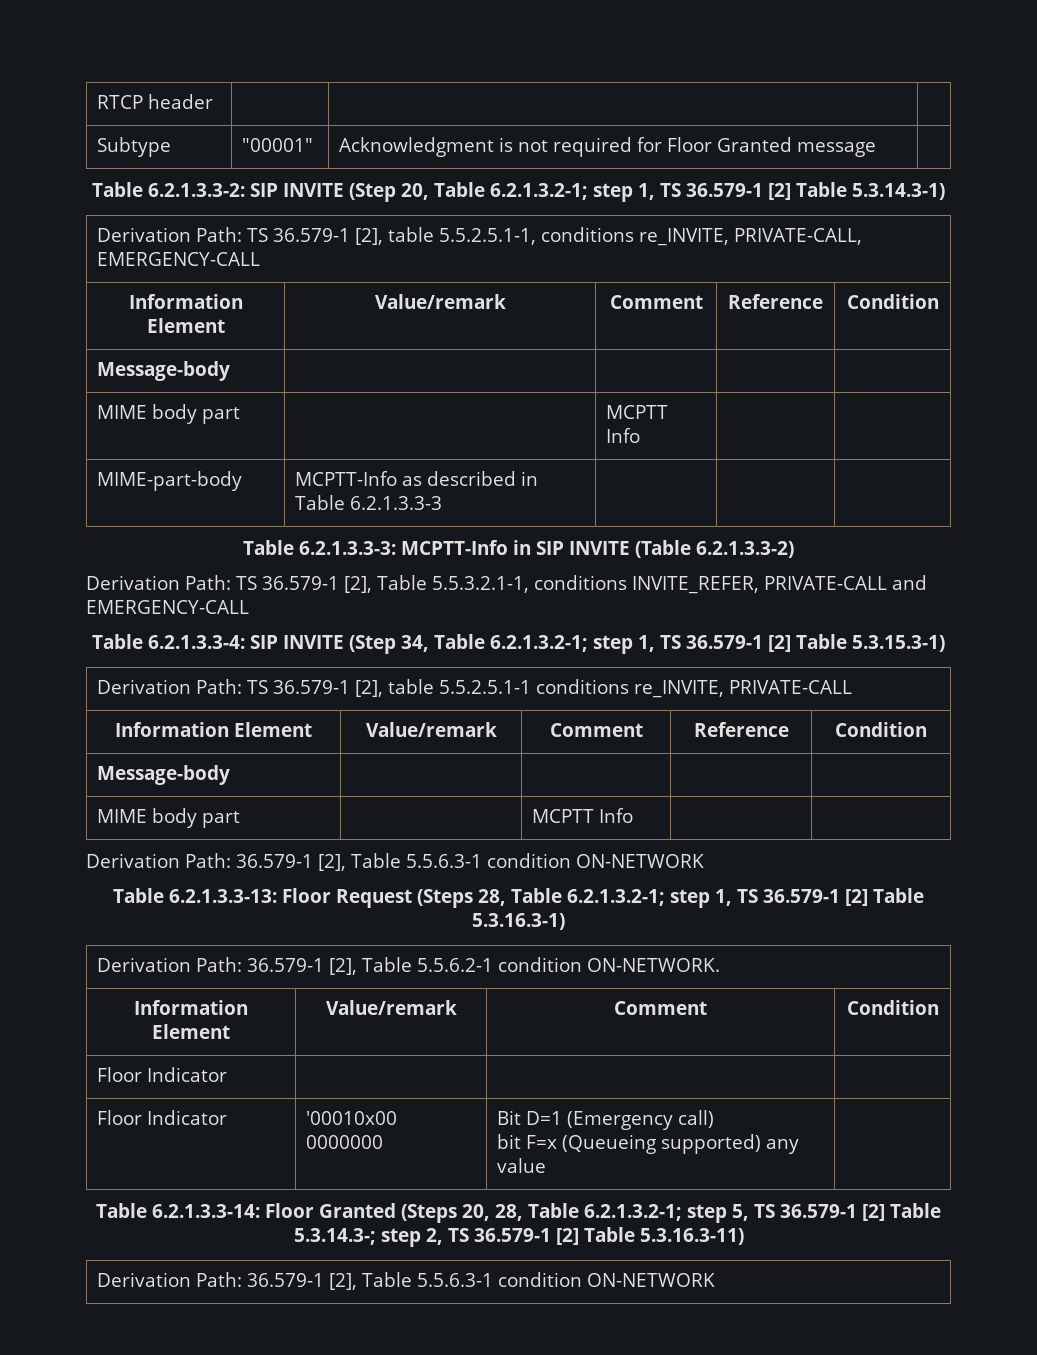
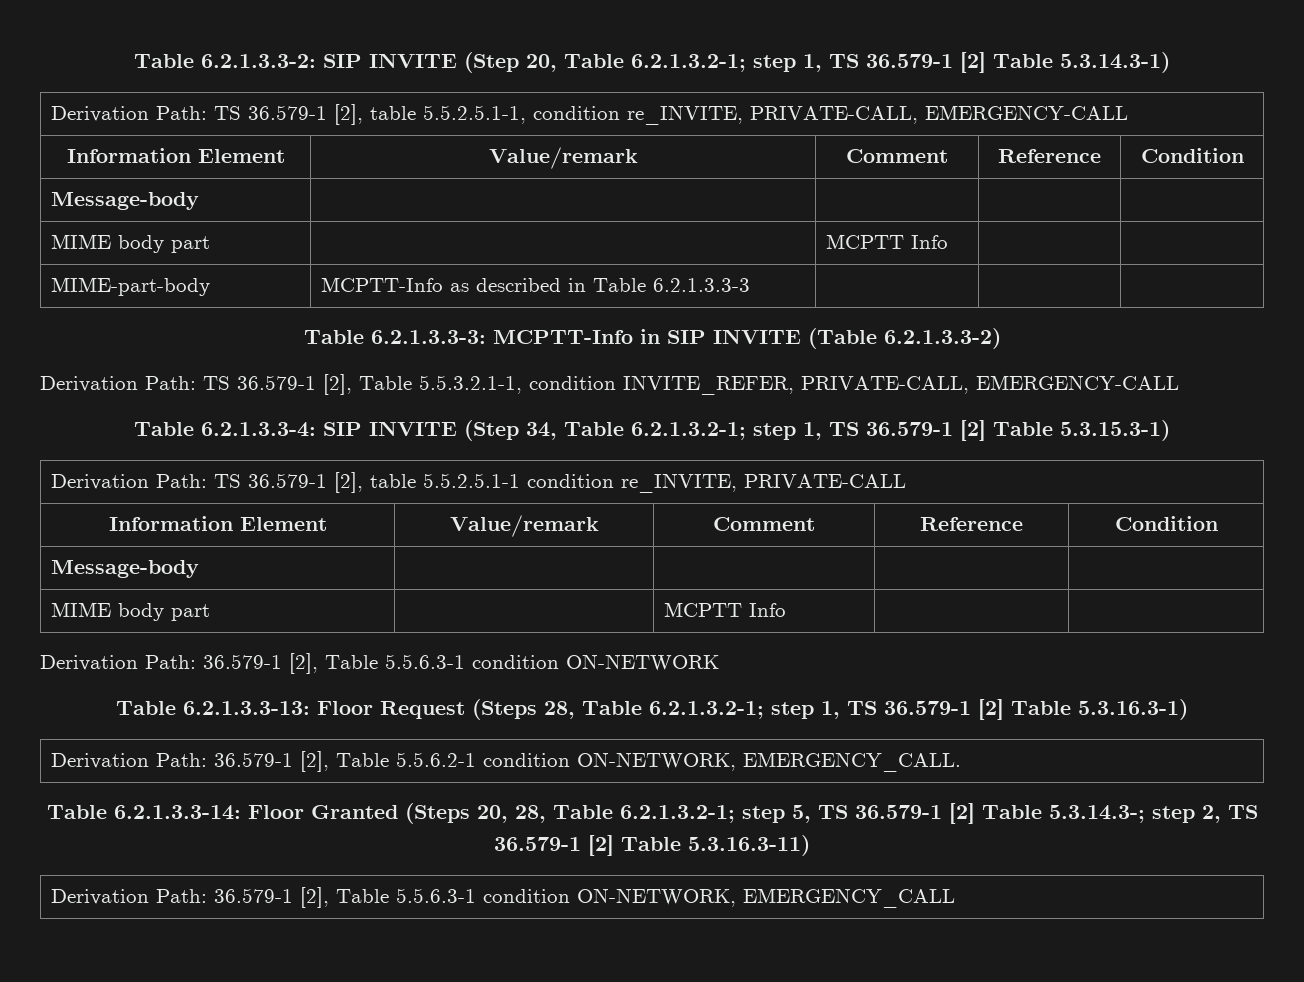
[97,94,214,109] [97,137,172,157] [242,138,314,152] [339,137,877,157] RTCP header | | | // Subtype | "00001" | Acknowledgment is not required for Floor Granted message | // -> (134, 61) none
[541,227,635,242] conditions -> [532,106,620,120] condition
[533,575,927,594] conditions INVITE_REFER, PRIVATE-CALL and -> [529,375,969,395] condition INVITE_REFER, PRIVATE-CALL,
[536,679,630,694] conditions -> [526,474,614,488] condition
[586,958,720,972] [134,1000,248,1015] [152,1024,230,1039] [325,1000,457,1015] [614,1001,707,1015] [846,1000,939,1015] [97,1067,228,1082] [97,1110,228,1125] [306,1111,398,1125] [306,1135,384,1149] [497,1110,715,1130] [497,1134,800,1154] [497,1158,547,1173] ON-NETWORK. // Information Element | Value/remark | Comment | Condition // Floor Indicator | | | // Floor Indicator | '00010x00 0000000 | Bit D=1 (Emergency call) // bit F=x (Queueing supported) any value | -> [576,752,961,772] ON-NETWORK, EMERGENCY_CALL.
[586,1273,715,1287] ON-NETWORK -> [576,888,955,908] ON-NETWORK, EMERGENCY_CALL

